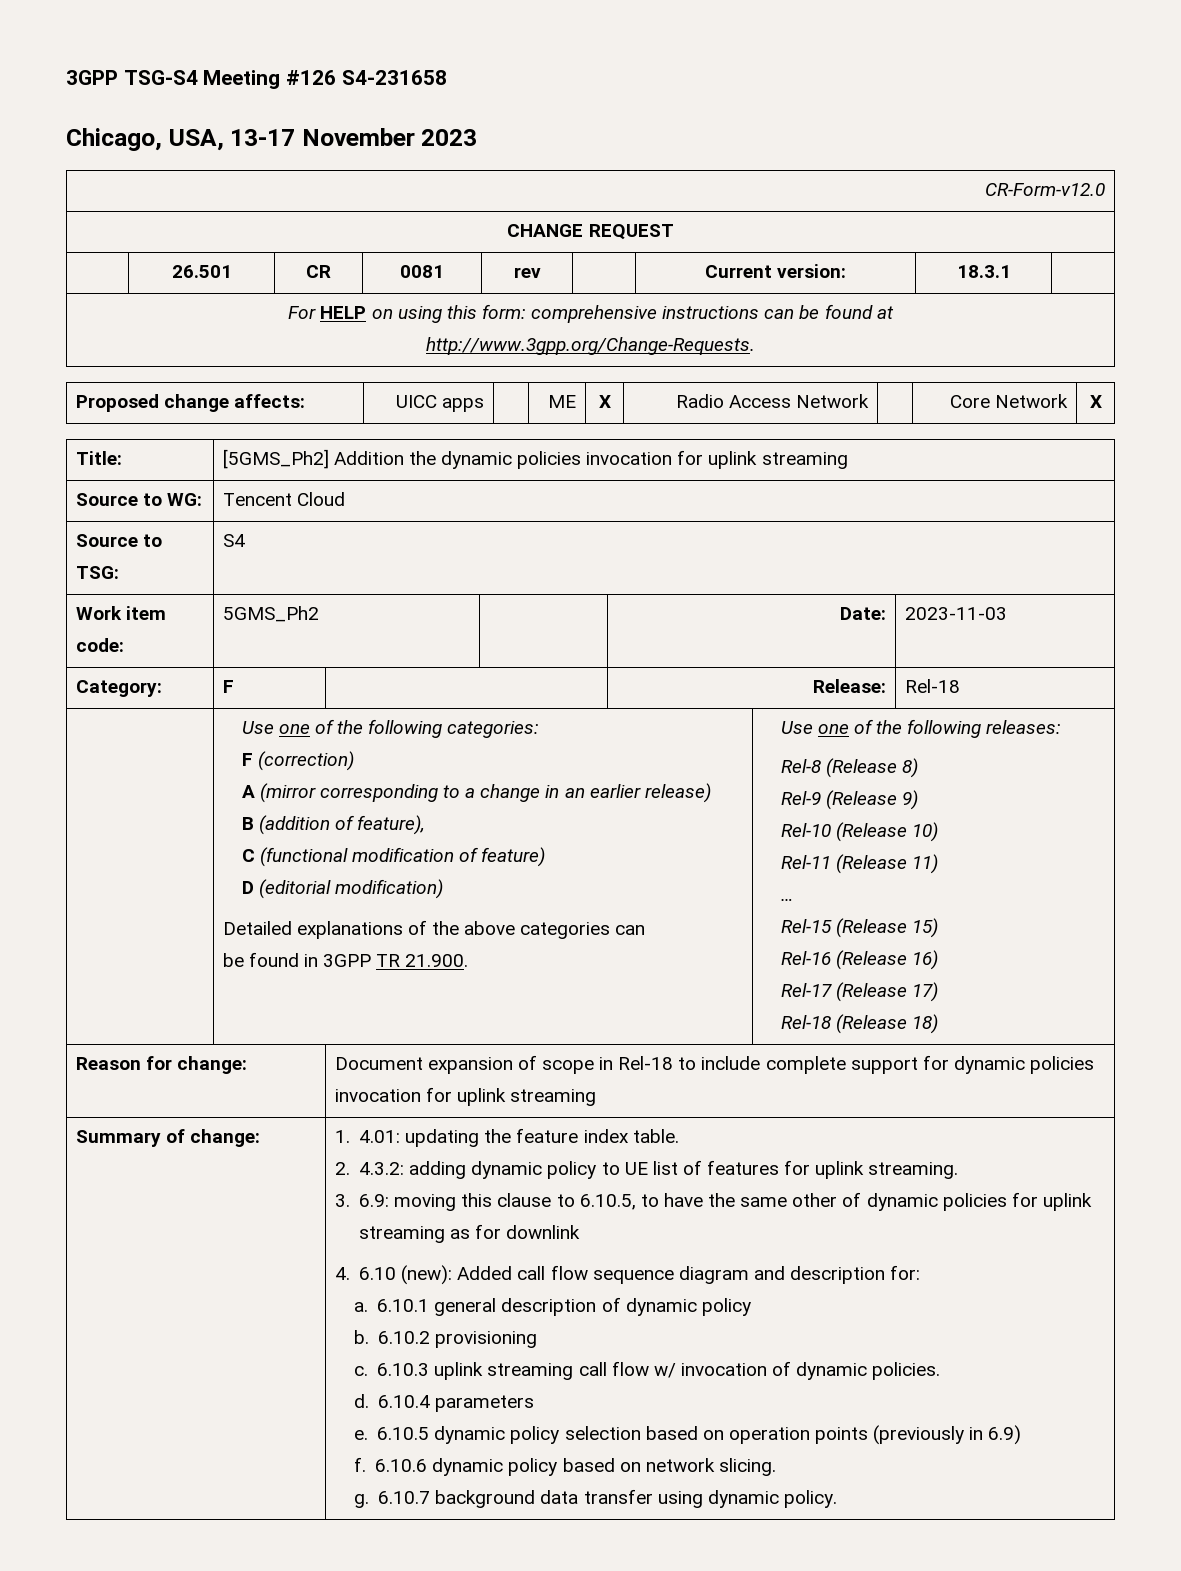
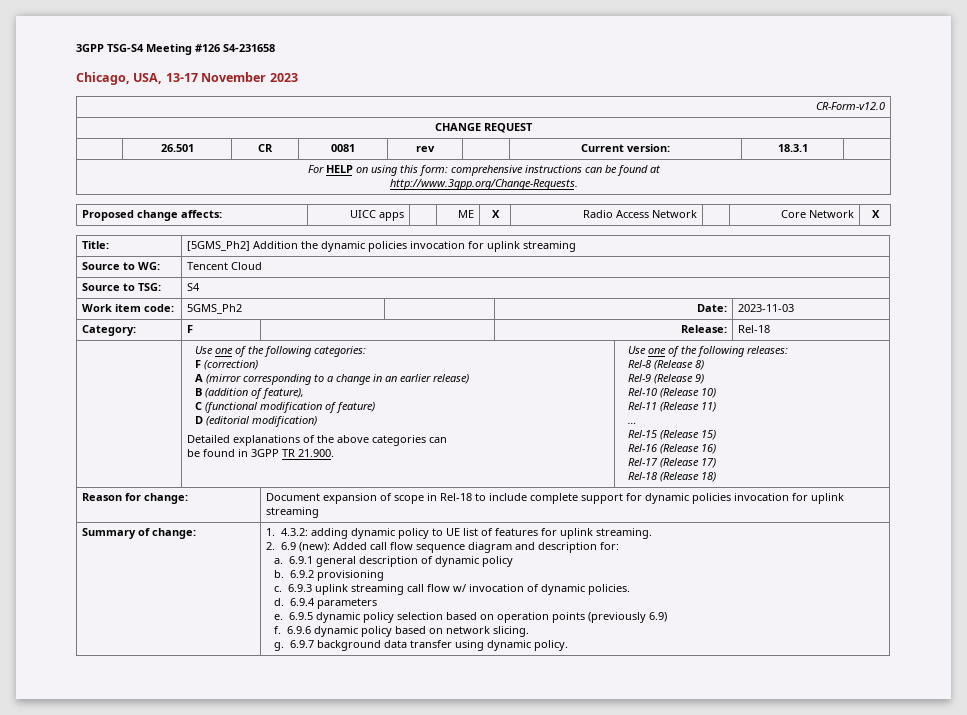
[359,1128,679,1147] [334,1162,350,1175] 4.01: updating the feature index table. // 2. -> (276, 532) none
[334,1192,1092,1211] [359,1224,581,1243] [334,1267,397,1280] 3. 6.9: moving this clause to 6.10.5, to have the same other of dynamic policies for uplink streaming as for downlink // 4. 6.10 -> [266,542,296,550] 2. 6.9
[377,1299,430,1312] 6.10.1 -> [288,556,313,564] 6.9.1
[378,1331,431,1344] 6.10.2 -> [289,570,314,578] 6.9.2
[377,1363,430,1376] 6.10.3 -> [287,584,312,592] 6.9.3
[378,1395,431,1408] 6.10.4 -> [289,598,315,606] 6.9.4
[377,1427,430,1440] 6.10.5 -> [288,612,313,620] 6.9.5
[969,1427,984,1440] in -> (646, 617) none
[375,1459,428,1472] 6.10.6 -> [286,626,311,634] 6.9.6
[378,1491,431,1504] 6.10.7 -> [289,640,314,648] 6.9.7

